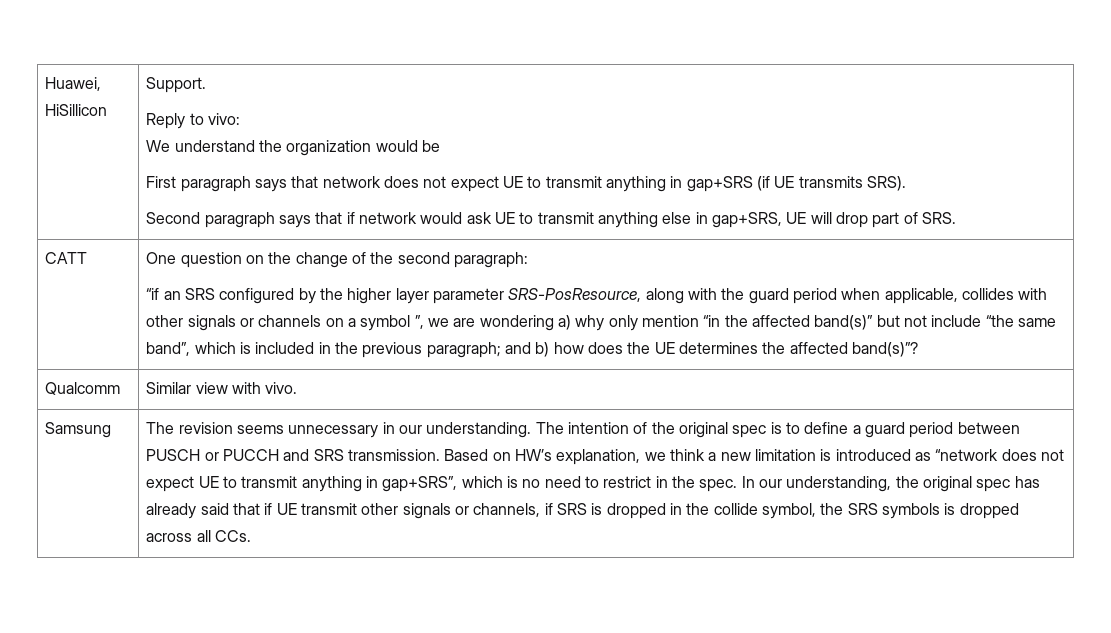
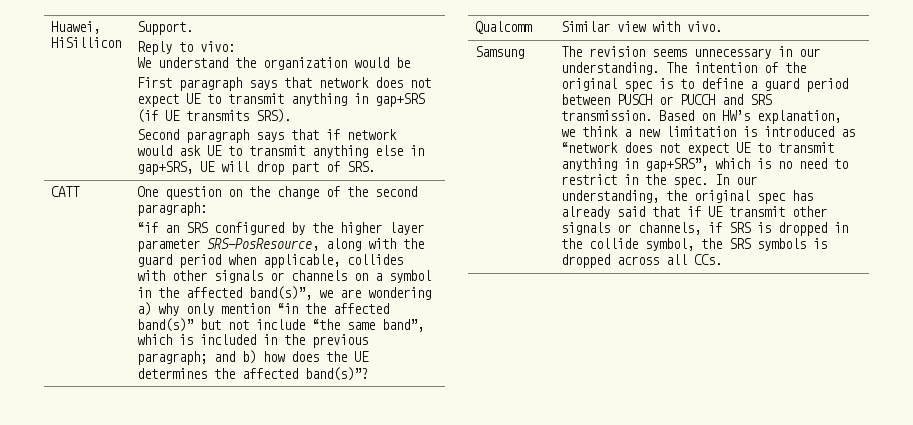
[414,315,424,329] ”, -> [137,286,313,300] in the affected band(s)”,

